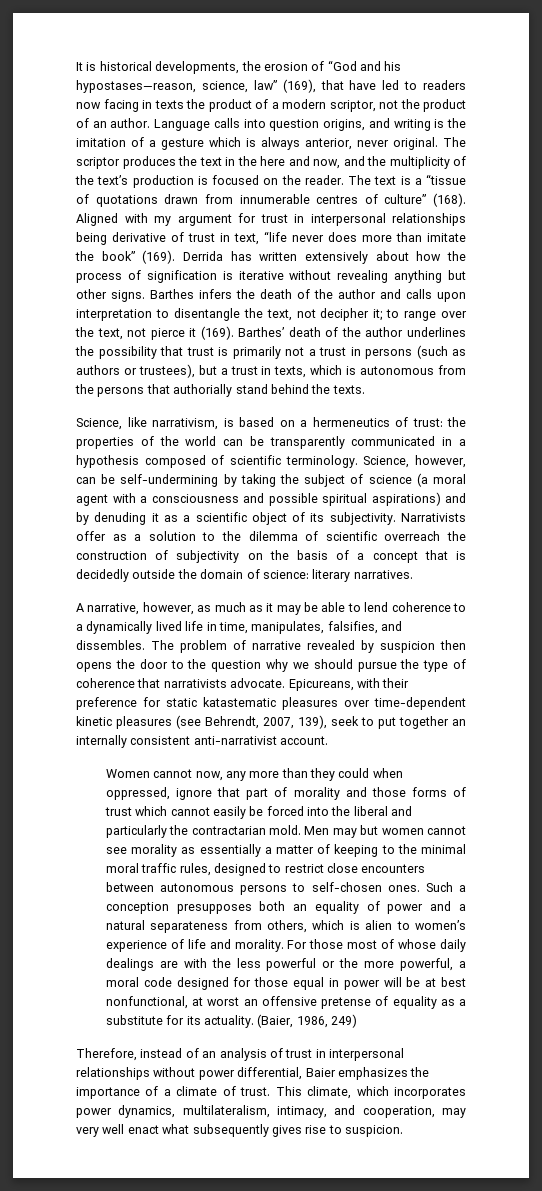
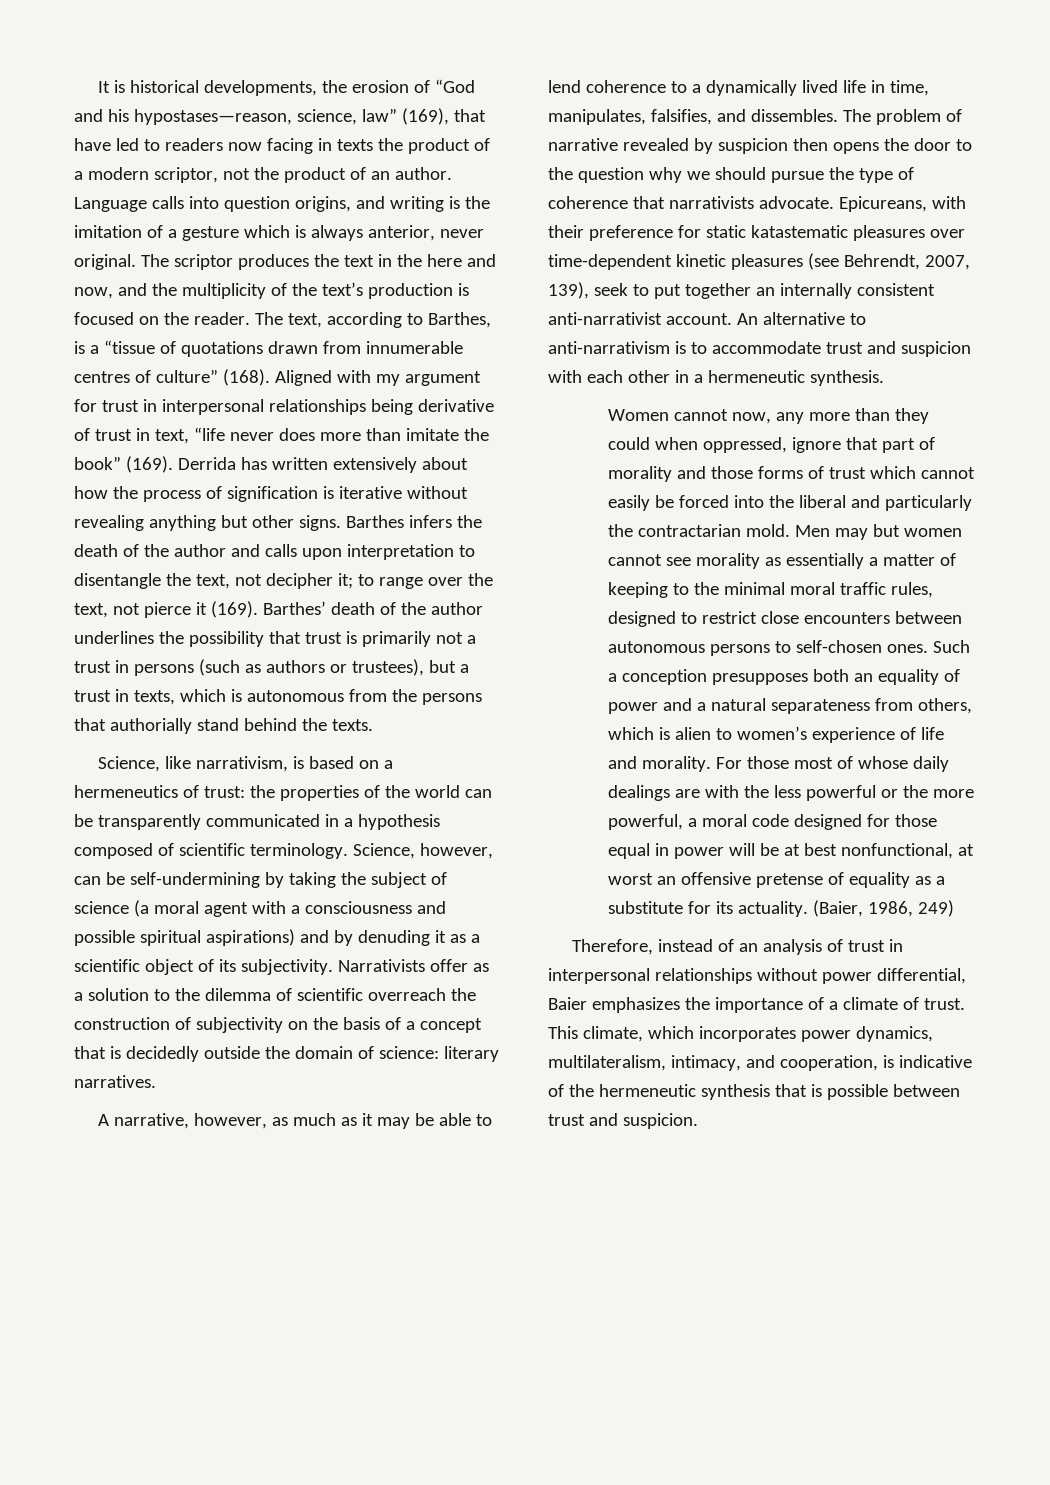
[374,176,397,185] text -> [287,312,491,328] text, according to Barthes,
(329, 740) none -> [736,312,866,325] [548,341,971,357] [548,370,884,386] An alternative to anti-narrativism is to accommodate trust and suspicion with each other in a hermeneutic synthesis.
[442,1108,466,1118] [76,1124,342,1137] may very well enact what subsequently gives rise to -> [882,1055,972,1068] [548,1084,960,1100] [548,1113,618,1126] is indicative of the hermeneutic synthesis that is possible between trust and

